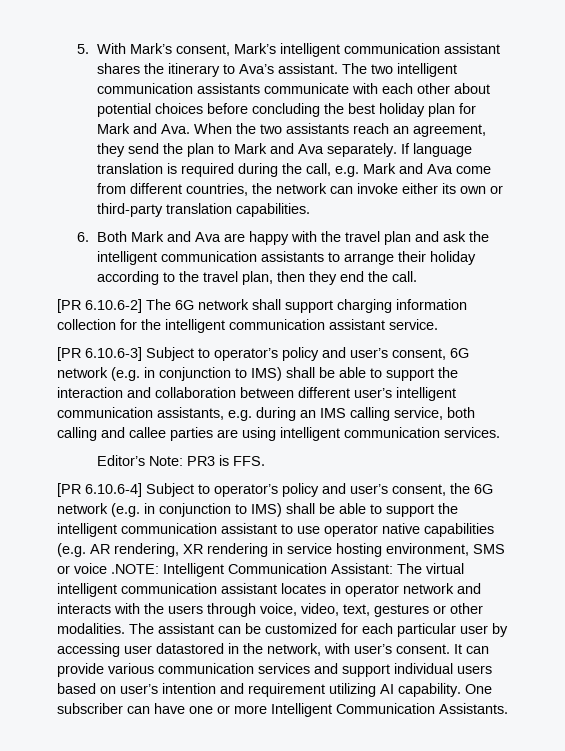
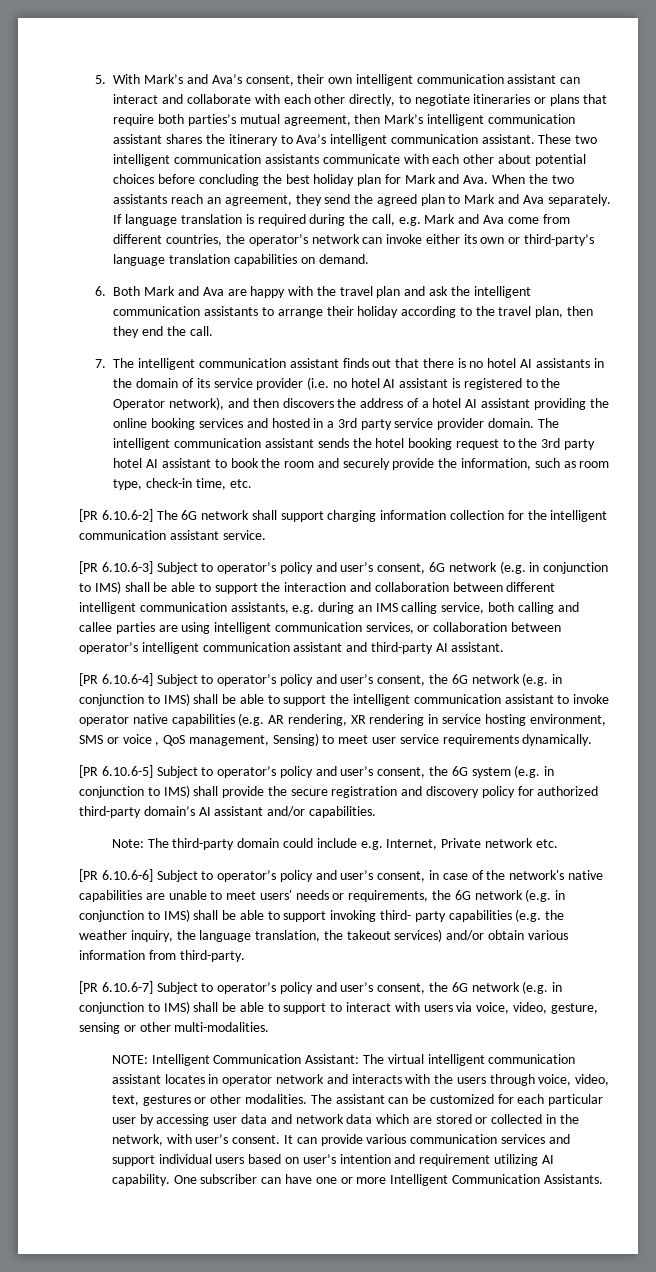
[176,44,231,56] consent, -> [186,74,581,86] [113,94,607,106] [113,114,381,126] and Ava’s consent, their own intelligent communication assistant can interact and collaborate with each other directly, to negotiate itineraries or plans that require both parties’s mutual agreement, then
[278,63,368,74] assistant. The -> [330,134,572,146] intelligent communication assistant. These
(184, 148) none -> [376,194,417,206] agreed
(273, 188) none -> [248,234,308,246] operator’s
[97,203,311,217] third-party translation capabilities. -> [524,234,595,246] [113,254,369,266] third-party’s language translation capabilities on demand.
(418, 276) none -> [95,358,604,370] [113,377,561,390] [113,397,609,410] [113,418,559,430] [113,438,596,450] [113,458,610,470] [113,478,252,490] // 7. The intelligent communication assistant finds out that there is no hotel AI assistants in the domain of its service provider (i.e. no hotel AI assistant is registered to the Operator network), and then discovers the address of a hotel AI assistant providing the online booking services and hosted in a 3rd party service provider domain. The intelligent communication assistant sends the hotel booking request to the 3rd party hotel AI assistant to book the room and securely provide the information, such as room type, check-in time, etc.
[354,388,392,398] user’s -> (556, 587) none
[444,427,500,438] [97,455,266,466] services. // Editor’s Note: PR3 is FFS. -> [365,622,562,634] [79,642,505,654] services, or collaboration between operator’s intelligent communication assistant and third-party AI assistant.
[297,526,320,534] use -> [573,694,610,704] invoke
[111,564,159,574] .NOTE: -> [155,733,593,746] [79,765,555,778] [79,785,599,798] [79,806,376,818] [111,838,558,850] [79,869,603,882] [79,889,566,902] [79,909,565,922] [79,929,568,942] [79,950,245,962] [79,981,563,994] [79,1001,598,1014] [79,1022,270,1034] [111,1055,148,1064] , QoS management, Sensing) to meet user service requirements dynamically. // [PR 6.10.6-5] Subject to operator’s policy and user’s consent, the 6G system (e.g. in conjunction to IMS) shall provide the secure registration and discovery policy for authorized third-party domain’s AI assistant and/or capabilities. // Note: The third-party domain could include e.g. Internet, Private network etc. // [PR 6.10.6-6] Subject to operator’s policy and user’s consent, in case of the network's native capabilities are unable to meet users' needs or requirements, the 6G network (e.g. in conjunction to IMS) shall be able to support invoking third- party capabilities (e.g. the weather inquiry, the language translation, the takeout services) and/or obtain various information from third-party. // [PR 6.10.6-7] Subject to operator’s policy and user’s consent, the 6G network (e.g. in conjunction to IMS) shall be able to support to interact with users via voice, video, gesture, sensing or other multi-modalities. // NOTE:
[156,643,224,654] datastored -> [240,1114,543,1124] data and network data which are stored or collected

